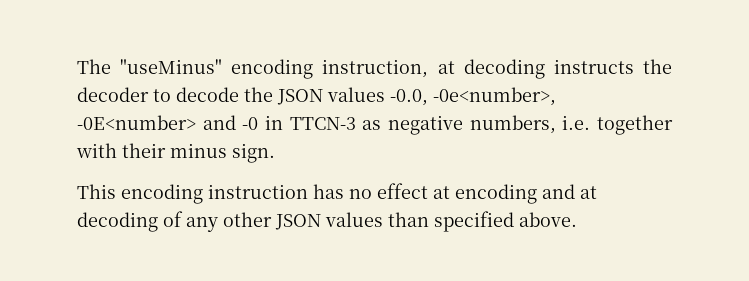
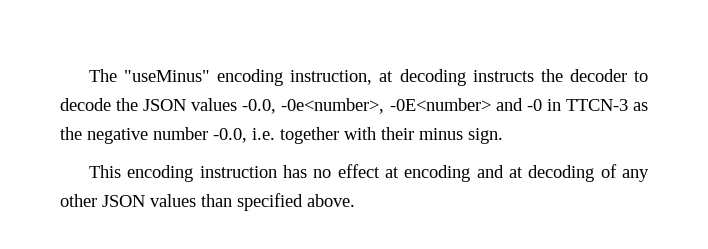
[388,115,556,135] negative numbers, -> [60,127,247,144] the negative number -0.0,

